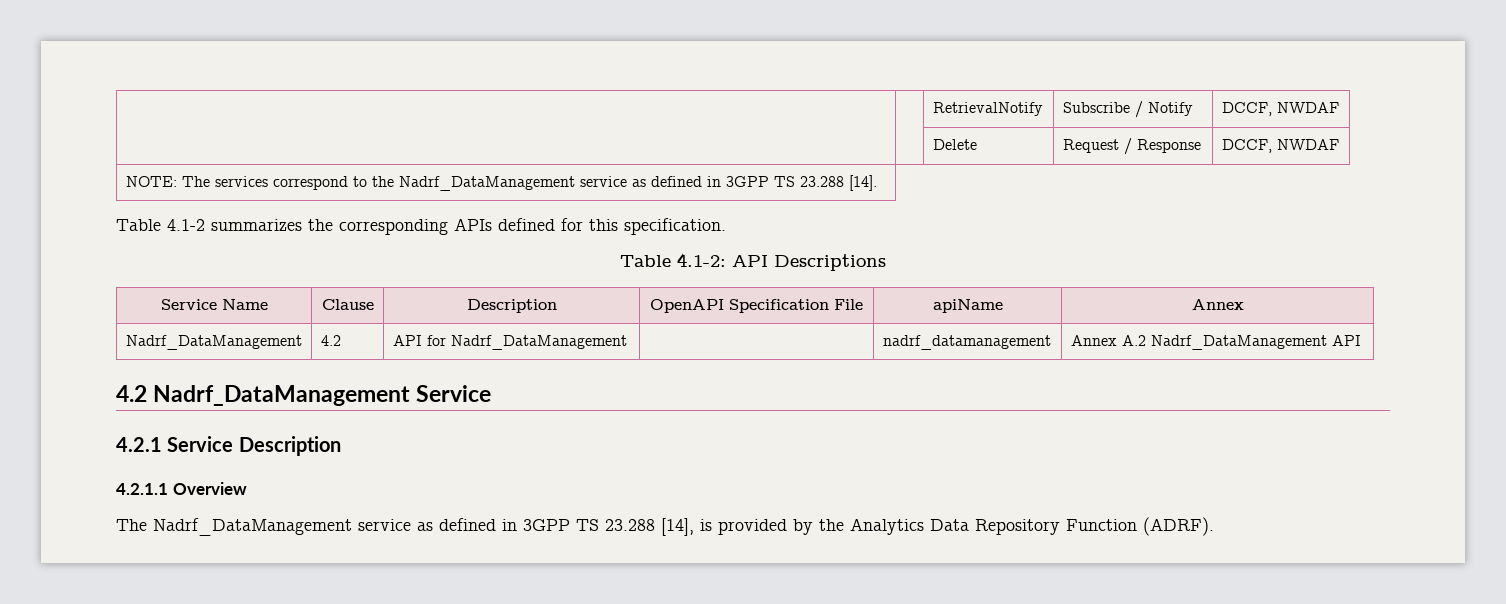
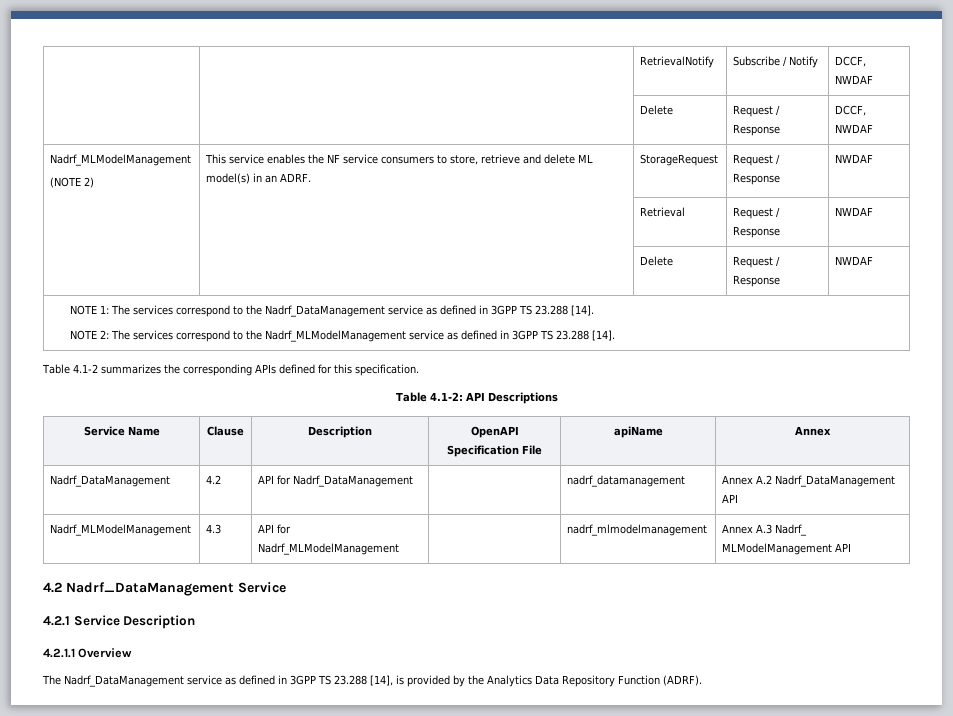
[125,176,177,187] NOTE: -> [50,154,192,166] [50,177,95,188] [205,154,594,165] [206,173,312,184] [640,154,719,166] [733,154,781,166] [733,173,781,185] [835,154,874,163] [640,207,686,217] [733,207,781,219] [733,226,781,238] [835,207,874,216] [640,256,674,266] [733,256,781,268] [733,275,781,287] [835,256,874,265] [70,305,110,315] Nadrf_MLModelManagement // (NOTE 2) | This service enables the NF service consumers to store, retrieve and delete ML model(s) in an ADRF. | StorageRequest | Request / Response | NWDAF // | | Retrieval | Request / Response | NWDAF // | | Delete | Request / Response | NWDAF // NOTE 1:
(877, 183) none -> [70,330,616,342] // NOTE 2: The services correspond to the Nadrf_MLModelManagement service as defined in 3GPP TS 23.288 [14].
(1361, 340) none -> [50,524,192,536] [206,524,222,534] [258,524,292,534] [258,543,400,555] [567,524,708,536] [722,524,808,536] [722,543,852,555] // Nadrf_MLModelManagement | 4.3 | API for Nadrf_MLModelManagement | | nadrf_mlmodelmanagement | Annex A.3 Nadrf_ MLModelManagement API

